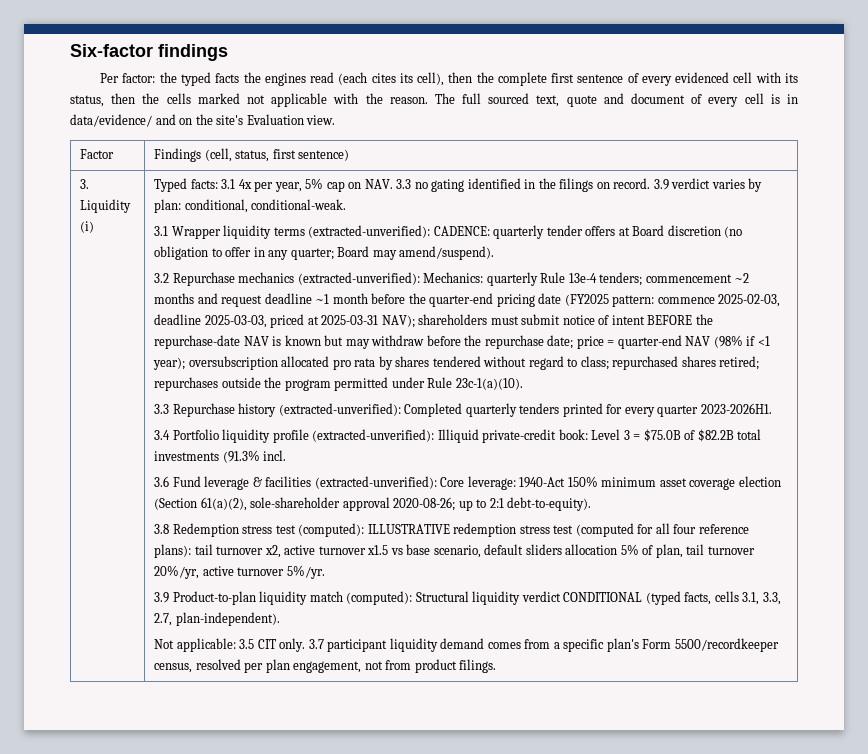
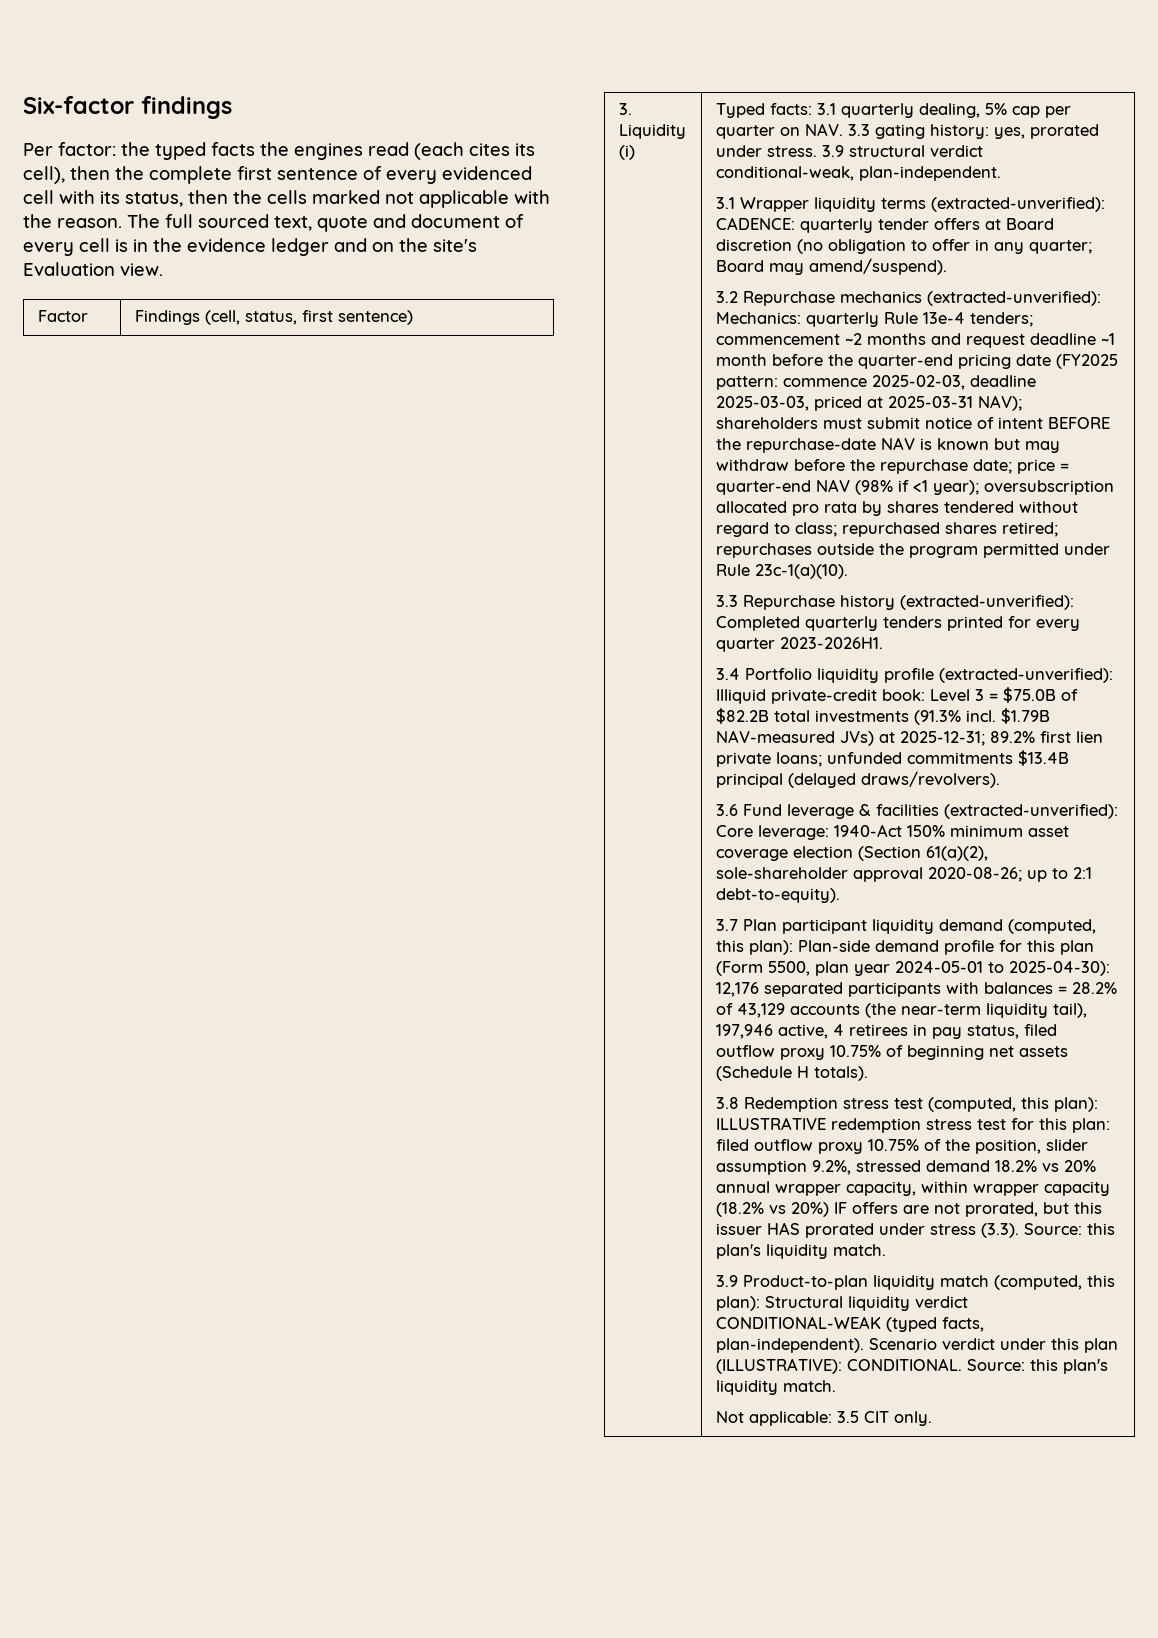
[70,114,152,127] data/evidence/ -> [153,238,329,256] the evidence ledger
[238,178,763,192] [154,199,347,213] 4x per year, 5% cap on NAV. 3.3 no gating identified in the filings on record. 3.9 verdict varies by plan: conditional, conditional-weak. -> [840,103,1071,118] [715,123,1099,139] [715,145,983,157] [715,166,1001,181] quarterly dealing, 5% cap per quarter on NAV. 3.3 gating history: yes, prorated under stress. 3.9 structural verdict conditional-weak, plan-independent.
(287, 455) none -> [1000,708,1050,724] [715,730,1103,746] [715,750,1069,767] [715,771,1000,788] $1.79B NAV-measured JVs) at 2025-12-31; 89.2% first lien private loans; unfunded commitments $13.4B principal (delayed draws/revolvers).
(592, 504) none -> [715,919,1096,934] [715,940,1094,955] [715,961,1110,976] [715,982,1117,997] [715,1003,1087,1018] [715,1024,1057,1039] [715,1045,1068,1060] [715,1066,868,1081] // 3.7 Plan participant liquidity demand (computed, this plan): Plan-side demand profile for this plan (Form 5500, plan year 2024-05-01 to 2025-04-30): 12,176 separated participants with balances = 28.2% of 43,129 accounts (the near-term liquidity tail), 197,946 active, 4 retirees in pay status, filed outflow proxy 10.75% of beginning net assets (Schedule H totals).
[298,523,365,537] (computed): -> [927,1097,1098,1112] (computed, this plan):
[575,523,749,537] [154,544,755,558] [154,565,325,579] (computed for all four reference plans): tail turnover x2, active turnover x1.5 vs base scenario, default sliders allocation 5% of plan, tail turnover 20%/yr, active turnover 5%/yr. -> [1010,1118,1110,1133] [715,1139,1088,1154] [715,1160,1096,1175] [715,1181,1110,1196] [715,1202,1102,1217] [715,1222,1115,1238] [715,1244,886,1259] for this plan: filed outflow proxy 10.75% of the position, slider assumption 9.2%, stressed demand 18.2% vs 20% annual wrapper capacity, within wrapper capacity (18.2% vs 20%) IF offers are not prorated, but this issuer HAS prorated under stress (3.3). Source: this plan's liquidity match.
[346,591,413,605] (computed): -> [993,1275,1115,1290] [715,1296,760,1311] (computed, this plan):
[563,592,643,602] CONDITIONAL -> [715,1316,881,1329] CONDITIONAL-WEAK
[714,591,781,605] [154,612,280,626] cells 3.1, 3.3, 2.7, plan-independent). -> [715,1338,1118,1353] [715,1358,1108,1374] [715,1380,836,1395] plan-independent). Scenario verdict under this plan (ILLUSTRATIVE): CONDITIONAL. Source: this plan's liquidity match.
[308,638,779,652] [154,659,497,673] 3.7 participant liquidity demand comes from a specific plan's Form 5500/recordkeeper census, resolved per plan engagement, not from product filings. -> (932, 1418) none

